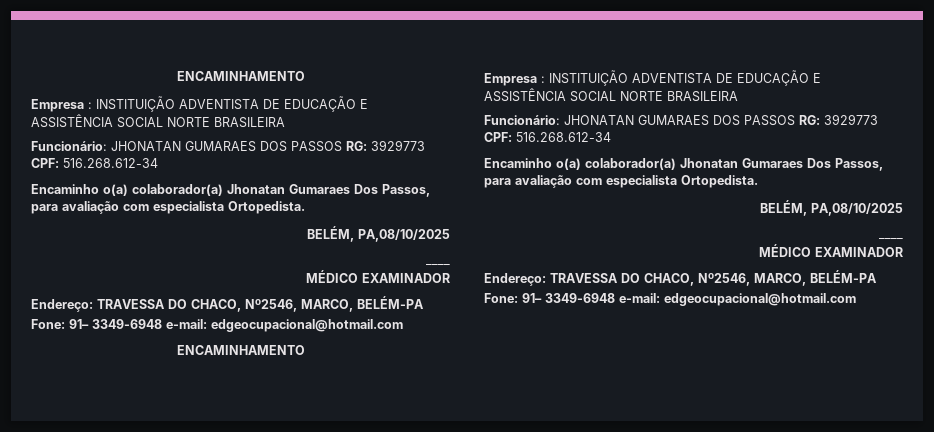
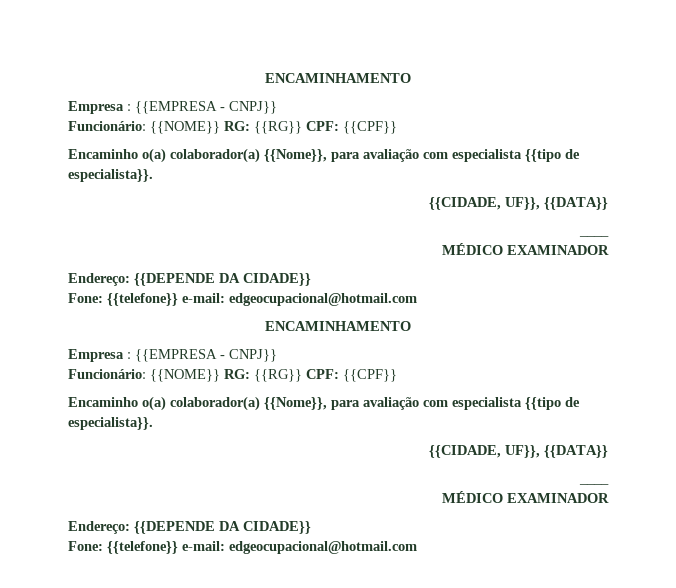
[176,71,305,81] [31,96,368,112] [31,114,285,128] [31,140,425,152] [31,158,158,168] [31,184,430,197] [31,201,305,214] [307,226,450,242] [426,264,450,266] [306,270,450,283] [31,296,424,312] [31,319,162,329] ENCAMINHAMENTO // Empresa : INSTITUIÇÃO ADVENTISTA DE EDUCAÇÃO E ASSISTÊNCIA SOCIAL NORTE BRASILEIRA // Funcionário: JHONATAN GUMARAES DOS PASSOS RG: 3929773 CPF: 516.268.612-34 // Encaminho o(a) colaborador(a) Jhonatan Gumaraes Dos Passos, para avaliação com especialista Ortopedista. // BELÉM, PA,08/10/2025 // ____ // MÉDICO EXAMINADOR // Endereço: TRAVESSA DO CHACO, Nº2546, MARCO, BELÉM-PA // Fone: 91– 3349-6948 -> [265,73,411,83] [68,101,277,114] [68,121,397,134] [68,148,580,163] [68,169,153,182] [429,197,608,210] [579,235,609,237] [442,243,609,255] [68,273,311,286] [68,293,178,306] ENCAMINHAMENTO // Empresa : {{EMPRESA - CNPJ}} // Funcionário: {{NOME}} RG: {{RG}} CPF: {{CPF}} // Encaminho o(a) colaborador(a) {{Nome}}, para avaliação com especialista {{tipo de especialista}}. // {{CIDADE, UF}}, {{DATA}} // ____ // MÉDICO EXAMINADOR // Endereço: {{DEPENDE DA CIDADE}} // Fone: {{telefone}}
[549,70,821,86] [484,88,738,102] [484,114,878,126] [484,132,611,142] [484,158,883,171] [484,175,758,188] [760,200,903,216] [879,238,903,240] [759,244,903,257] [484,270,877,286] [484,293,615,303] INSTITUIÇÃO ADVENTISTA DE EDUCAÇÃO E ASSISTÊNCIA SOCIAL NORTE BRASILEIRA // Funcionário: JHONATAN GUMARAES DOS PASSOS RG: 3929773 CPF: 516.268.612-34 // Encaminho o(a) colaborador(a) Jhonatan Gumaraes Dos Passos, para avaliação com especialista Ortopedista. // BELÉM, PA,08/10/2025 // ____ // MÉDICO EXAMINADOR // Endereço: TRAVESSA DO CHACO, Nº2546, MARCO, BELÉM-PA // Fone: 91– 3349-6948 -> [135,349,277,362] [68,369,397,382] [68,396,580,411] [68,417,153,430] [429,445,608,458] [579,483,609,485] [442,491,609,503] [68,521,311,534] [68,541,178,554] {{EMPRESA - CNPJ}} // Funcionário: {{NOME}} RG: {{RG}} CPF: {{CPF}} // Encaminho o(a) colaborador(a) {{Nome}}, para avaliação com especialista {{tipo de especialista}}. // {{CIDADE, UF}}, {{DATA}} // ____ // MÉDICO EXAMINADOR // Endereço: {{DEPENDE DA CIDADE}} // Fone: {{telefone}}

